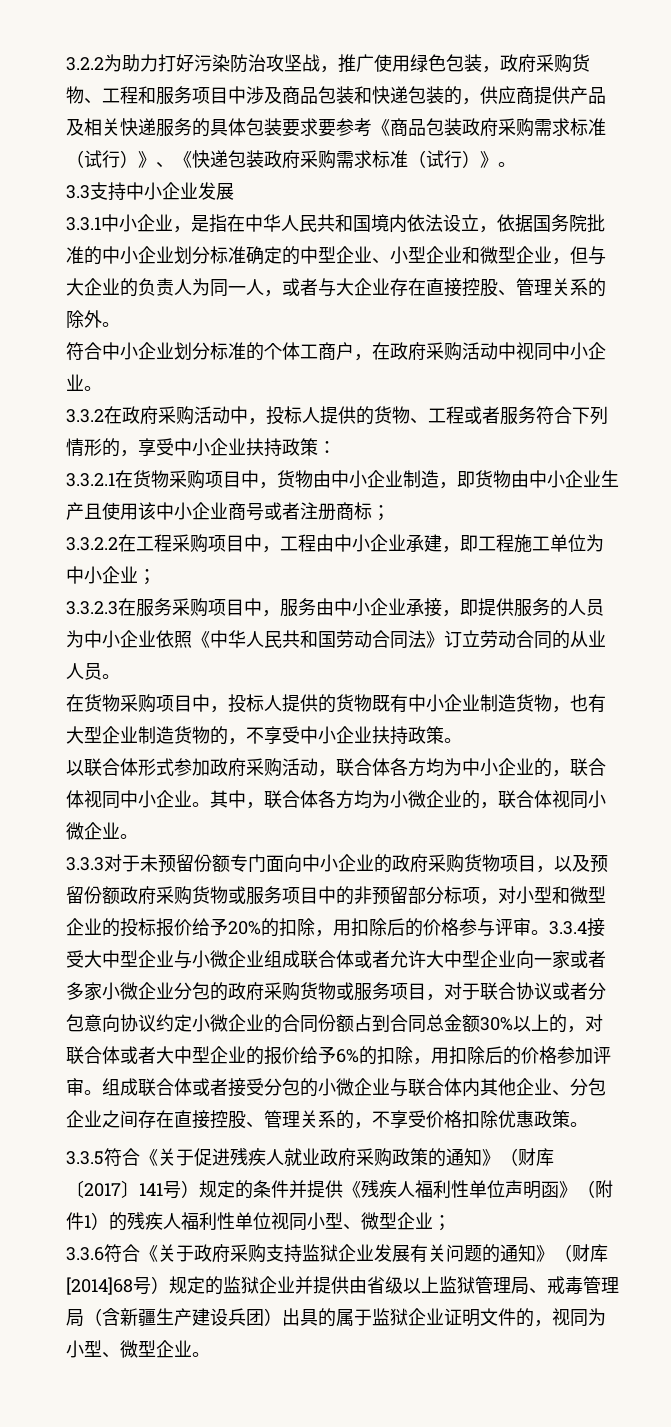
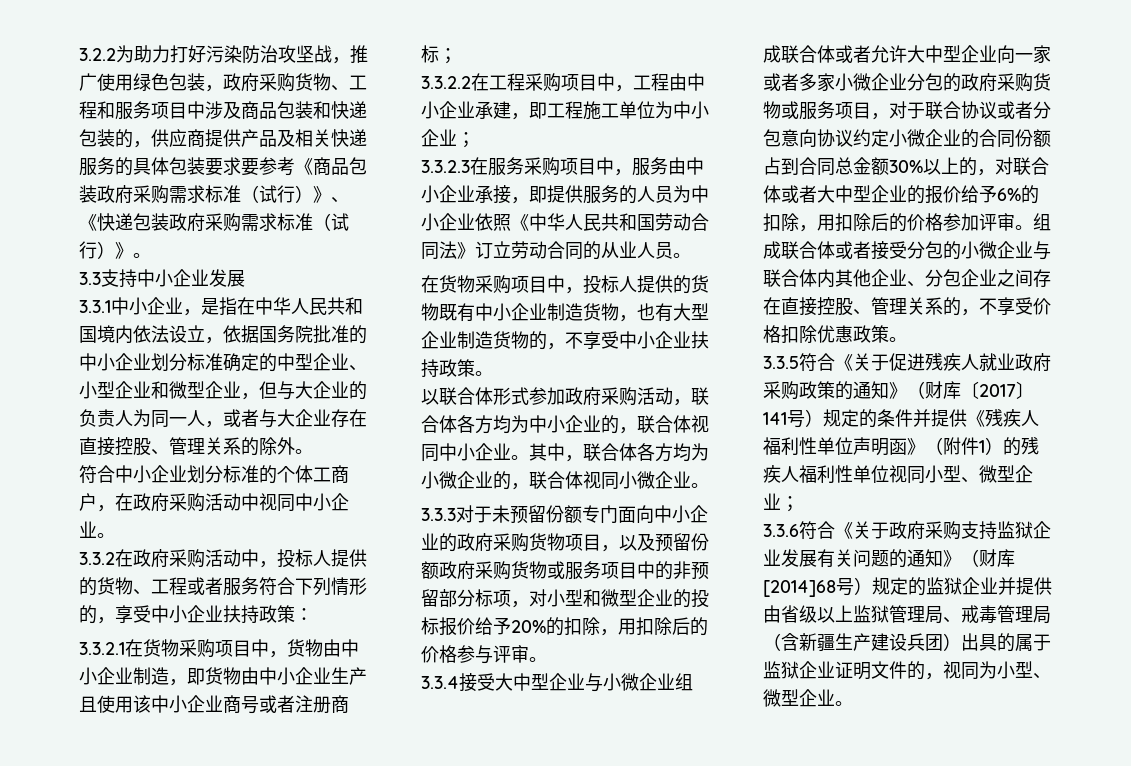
(549, 932) none -> (547, 659) //

